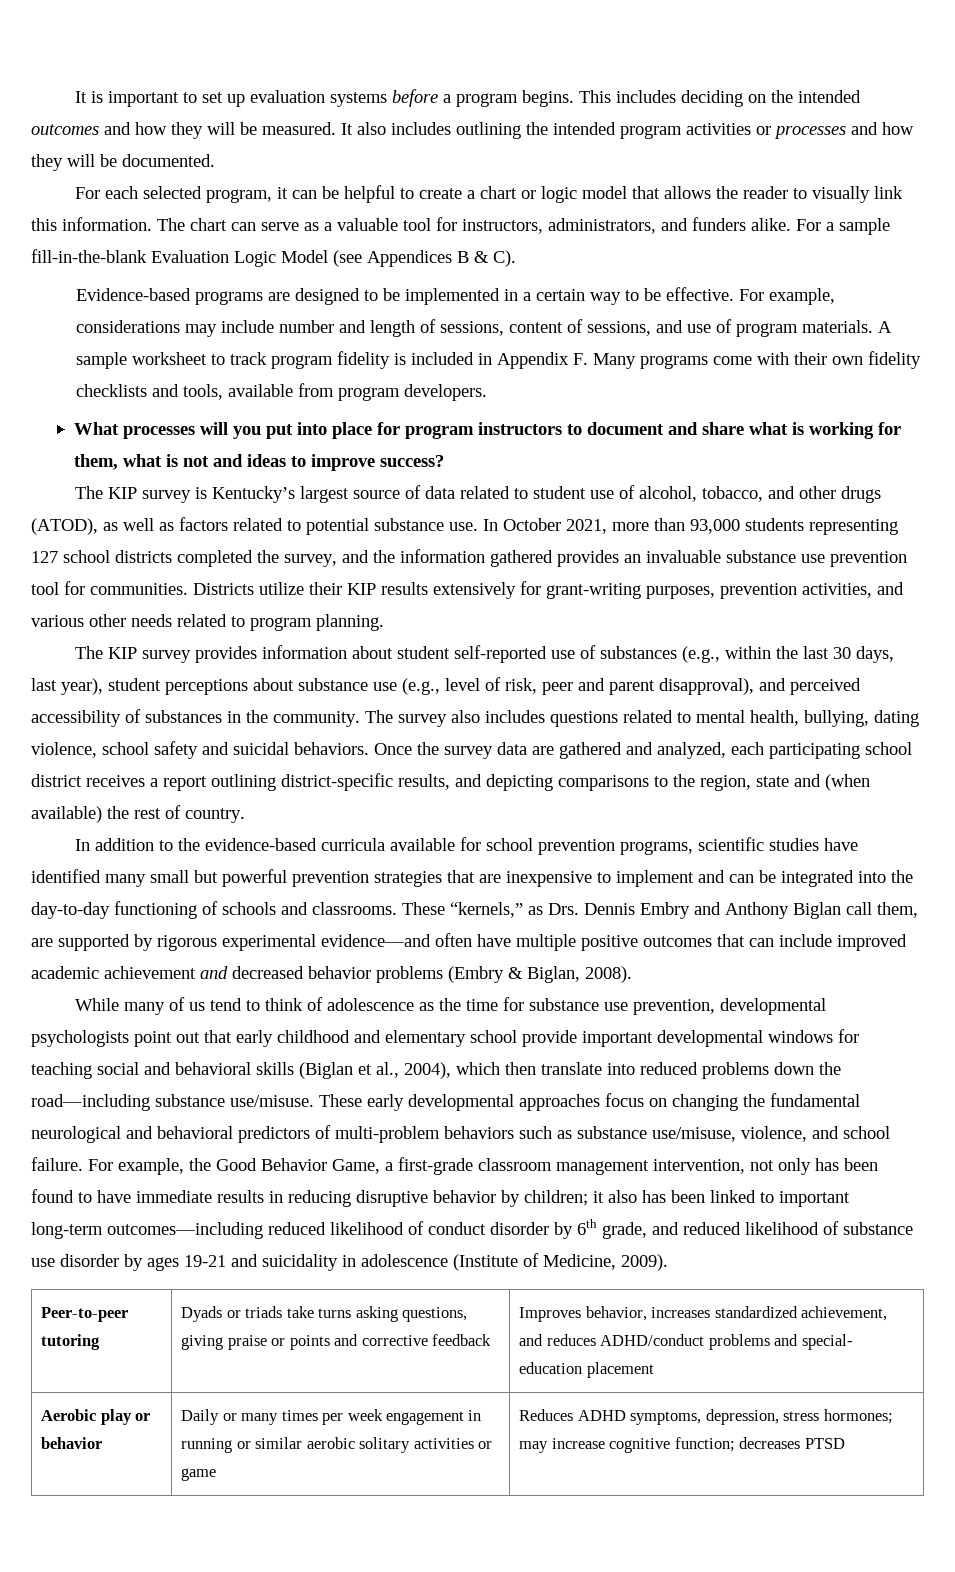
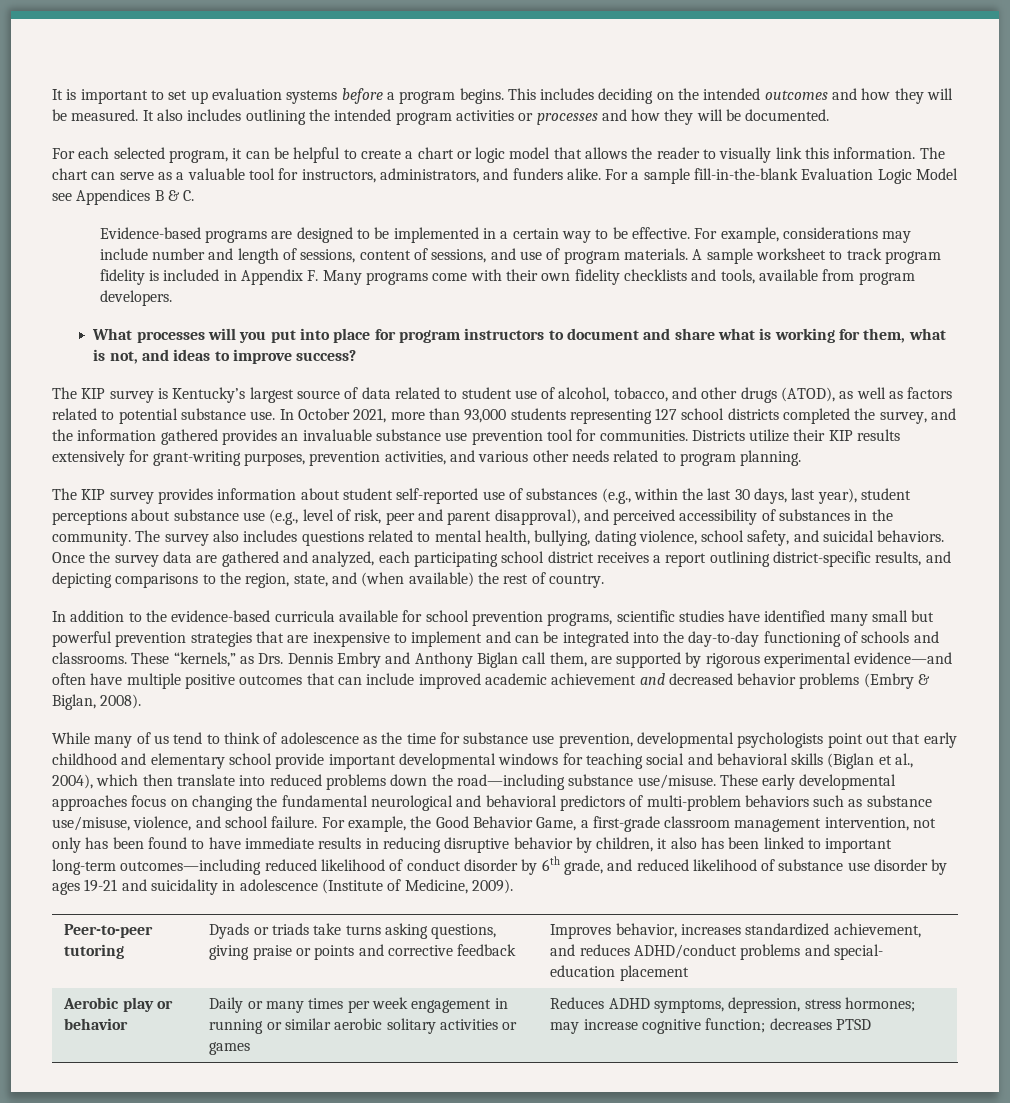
[333,250,362,267] (see -> [52,193,72,201] see
[493,250,516,267] C). -> [183,190,195,201] C.
[183,456,210,467] not -> [109,351,138,364] not,
[154,741,198,759] safety -> [747,530,790,546] safety,
[756,776,789,787] state -> [293,574,328,587] state,
[524,1190,588,1206] children; -> [596,837,654,852] children,
[181,1468,217,1481] game -> [209,1042,251,1055] games

